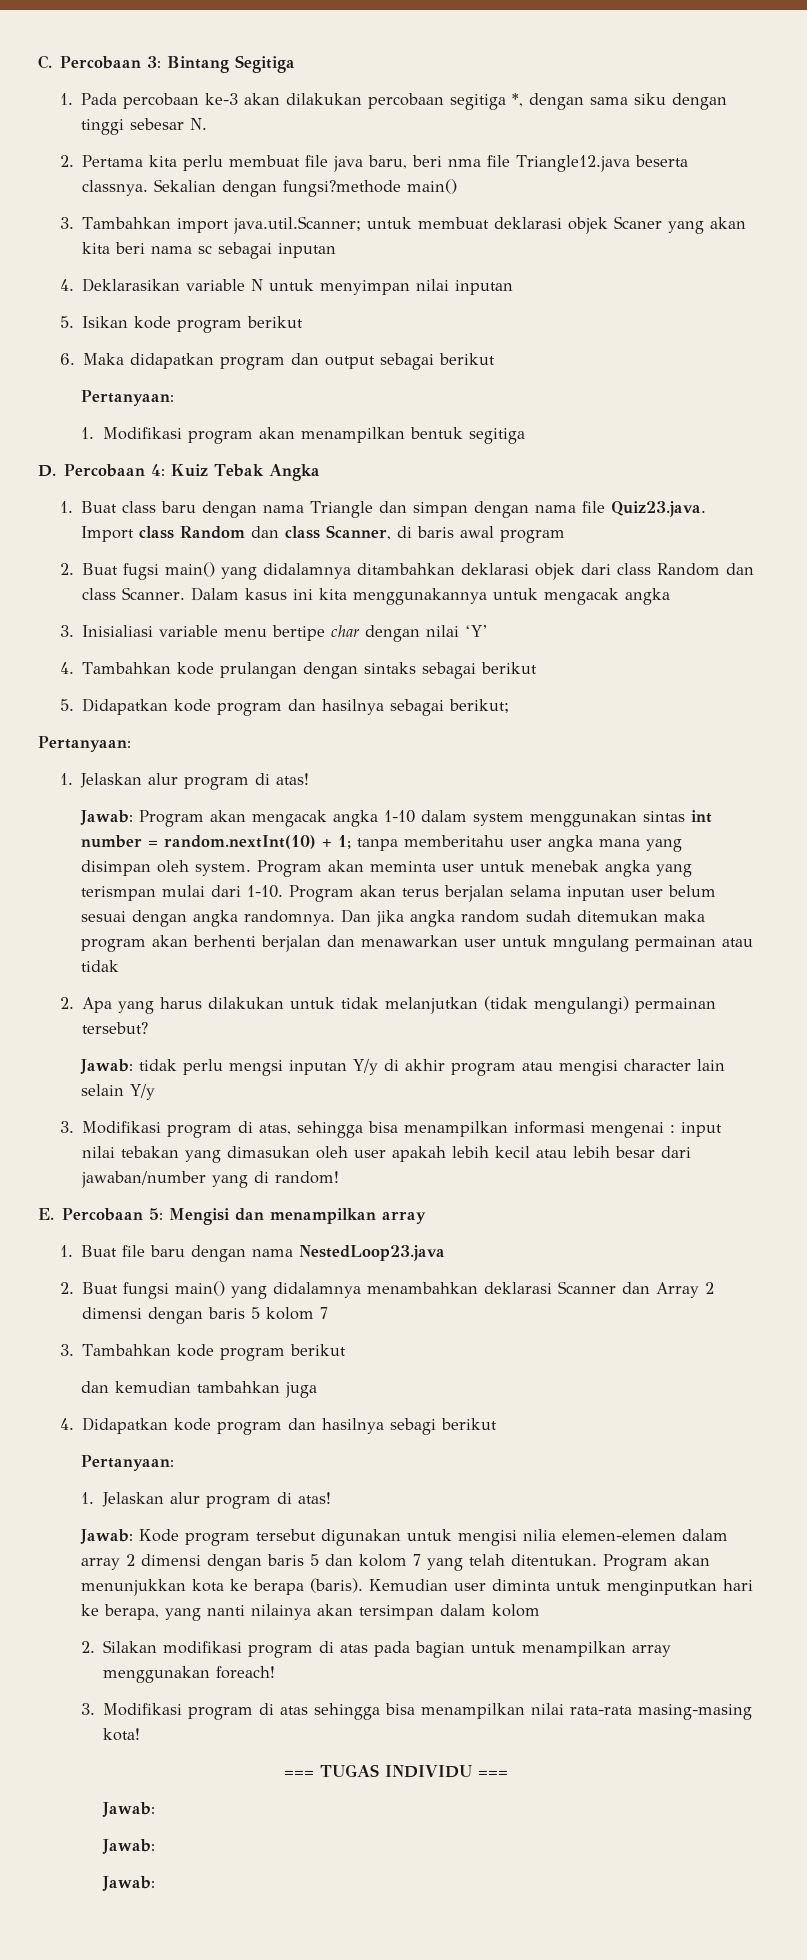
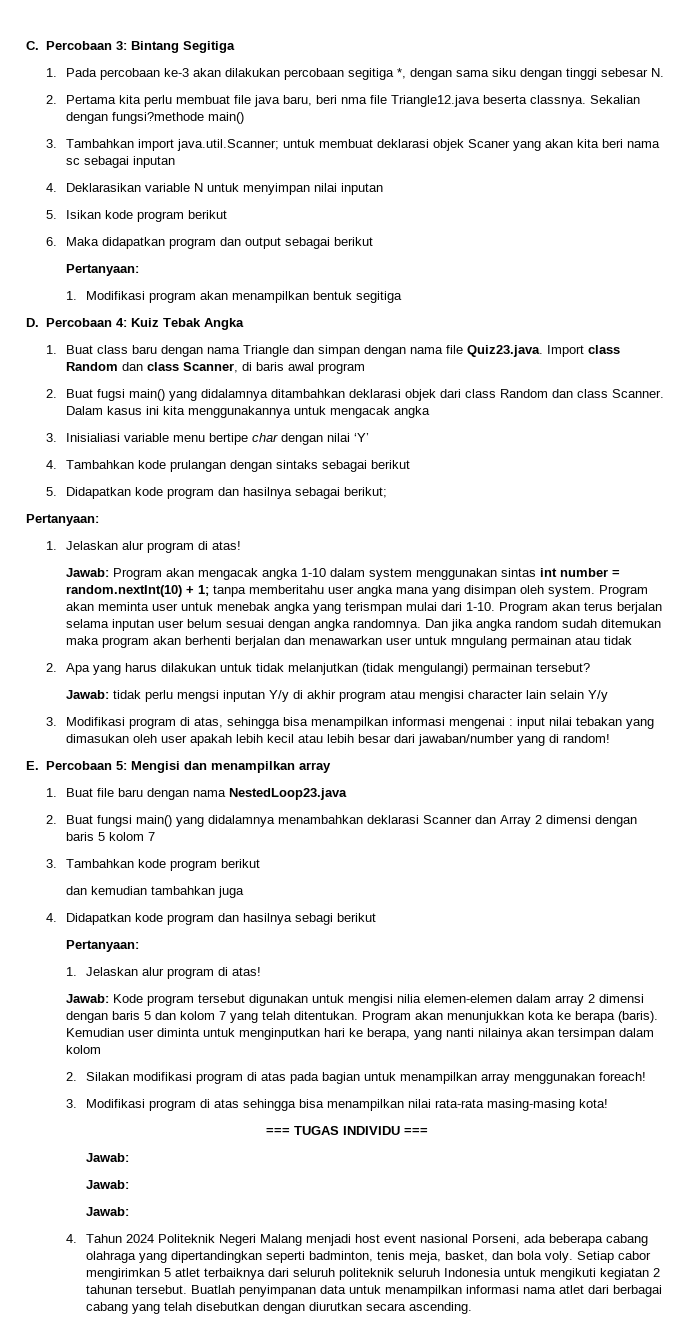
(155, 1883) none -> [65,1234,648,1246] [85,1251,651,1263] [85,1268,660,1280] [85,1285,662,1297] [85,1302,472,1314] // 4. Tahun 2024 Politeknik Negeri Malang menjadi host event nasional Porseni, ada beberapa cabang olahraga yang dipertandingkan seperti badminton, tenis meja, basket, dan bola voly. Setiap cabor mengirimkan 5 atlet terbaiknya dari seluruh politeknik seluruh Indonesia untuk mengikuti kegiatan 2 tahunan tersebut. Buatlah penyimpanan data untuk menampilkan informasi nama atlet dari berbagai cabang yang telah disebutkan dengan diurutkan secara ascending.

